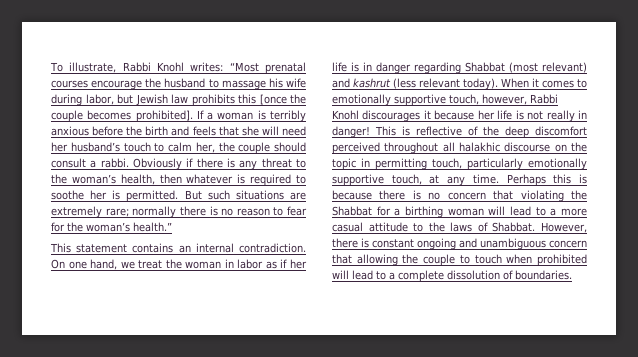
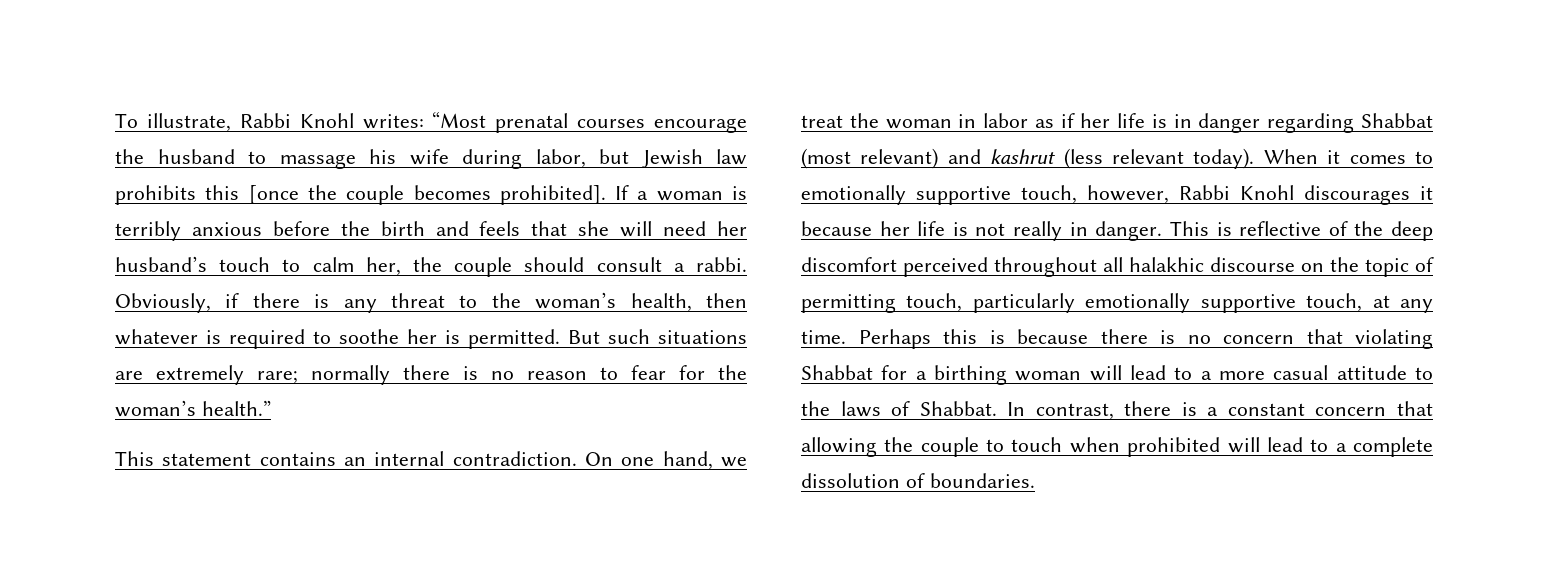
[133,158,182,170] Obviously -> [115,293,211,313] Obviously,
[332,126,370,138] danger! -> [1095,221,1163,241] danger.
[361,158,370,167] in -> [1415,257,1434,272] of
[571,190,587,200] the -> (1433, 339) none
[541,222,587,233] [332,238,546,250] However, there is constant ongoing and unambiguous -> [1007,401,1305,420] In contrast, there is a constant

